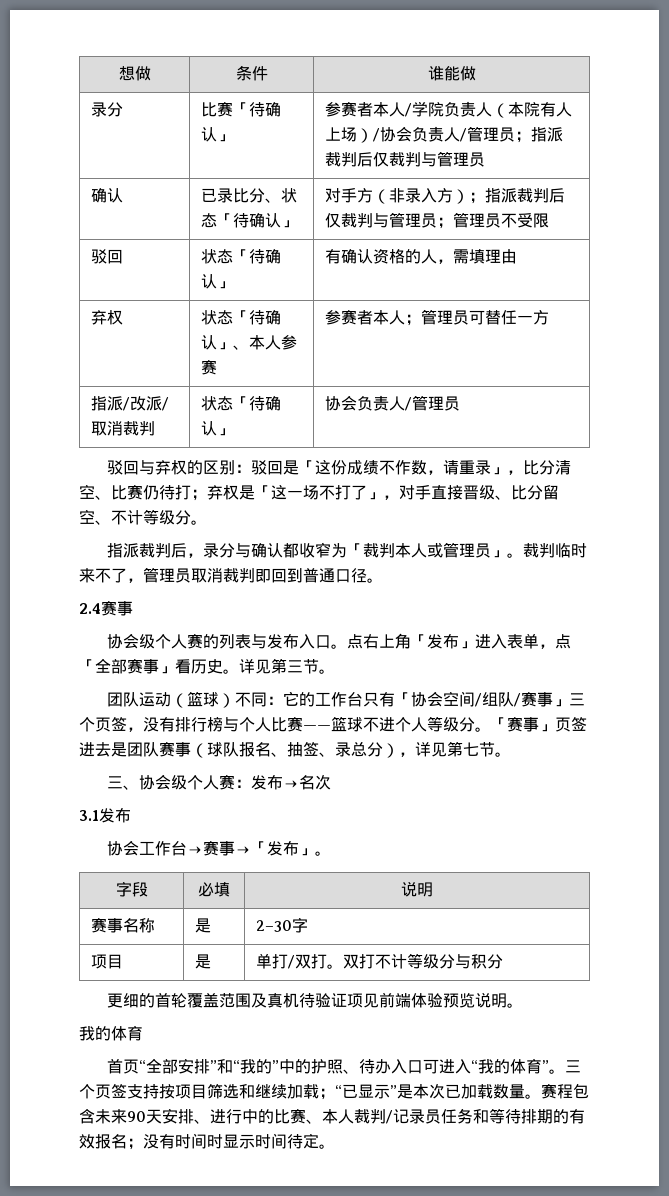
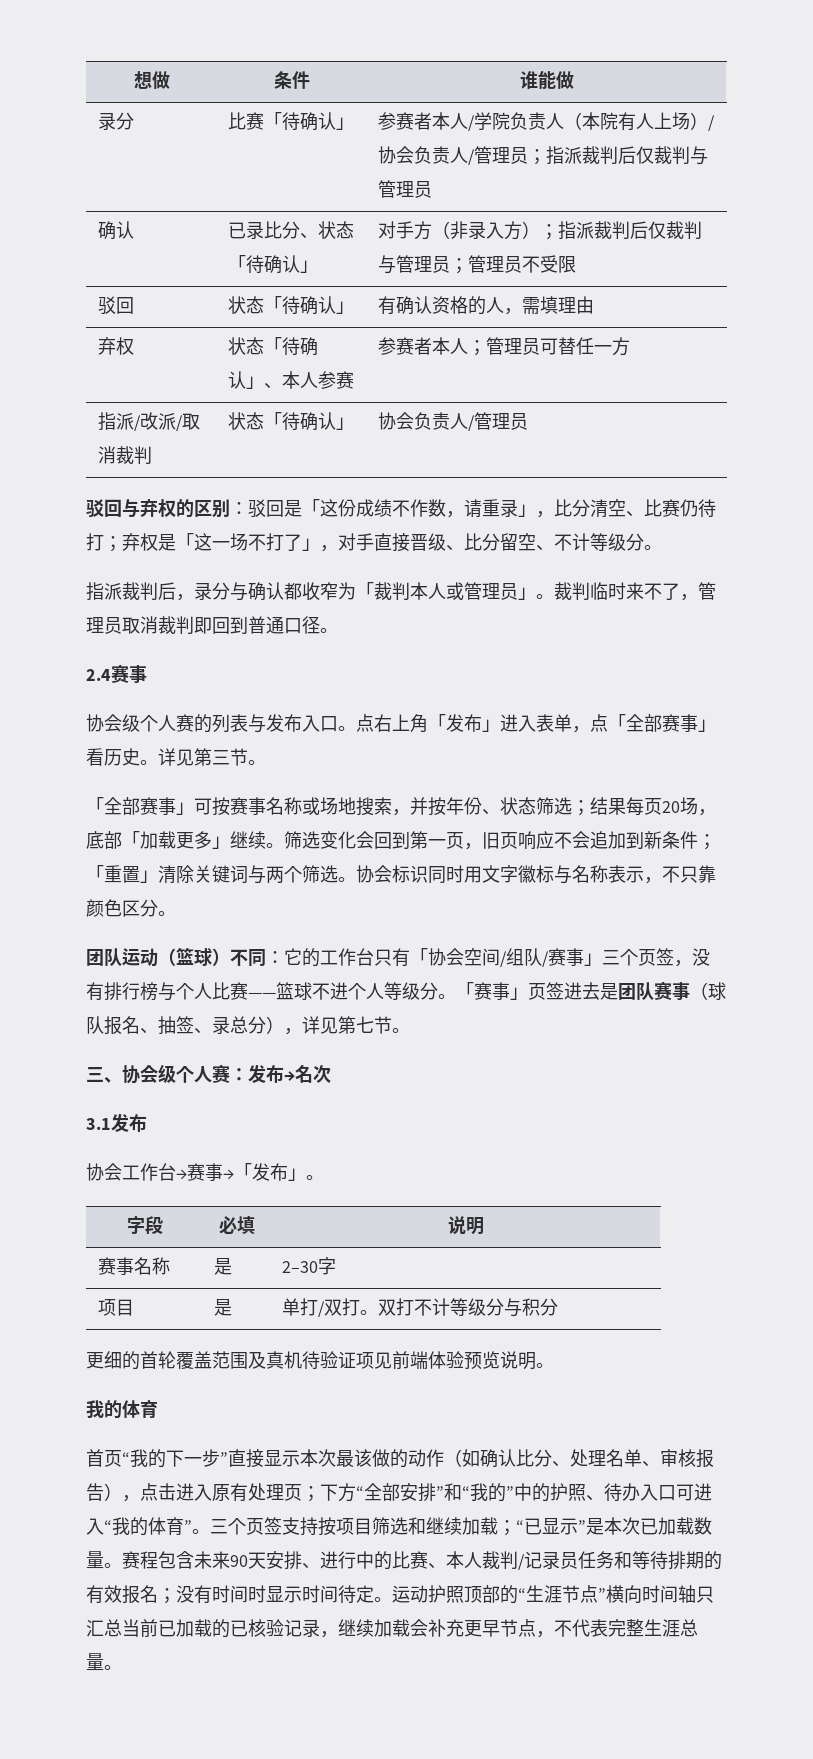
(335, 671) none -> [86,797,716,816] [86,831,716,850] [86,865,716,884] [86,899,176,917] // 「全部赛事」可按赛事名称或场地搜索，并按年份、状态筛选；结果每页20场，底部「加载更多」继续。筛选变化会回到第一页，旧页响应不会追加到新条件；「重置」清除关键词与两个筛选。协会标识同时用文字徽标与名称表示，不只靠颜色区分。
(146, 1066) none -> [130,1449,714,1468] [86,1483,364,1502] 我的下一步”直接显示本次最该做的动作（如确认比分、处理名单、审核报告），点击进入原有处理页；下方“
(335, 1146) none -> [392,1585,714,1604] [86,1619,698,1638] [86,1653,122,1671] 运动护照顶部的“生涯节点”横向时间轴只汇总当前已加载的已核验记录，继续加载会补充更早节点，不代表完整生涯总量。

